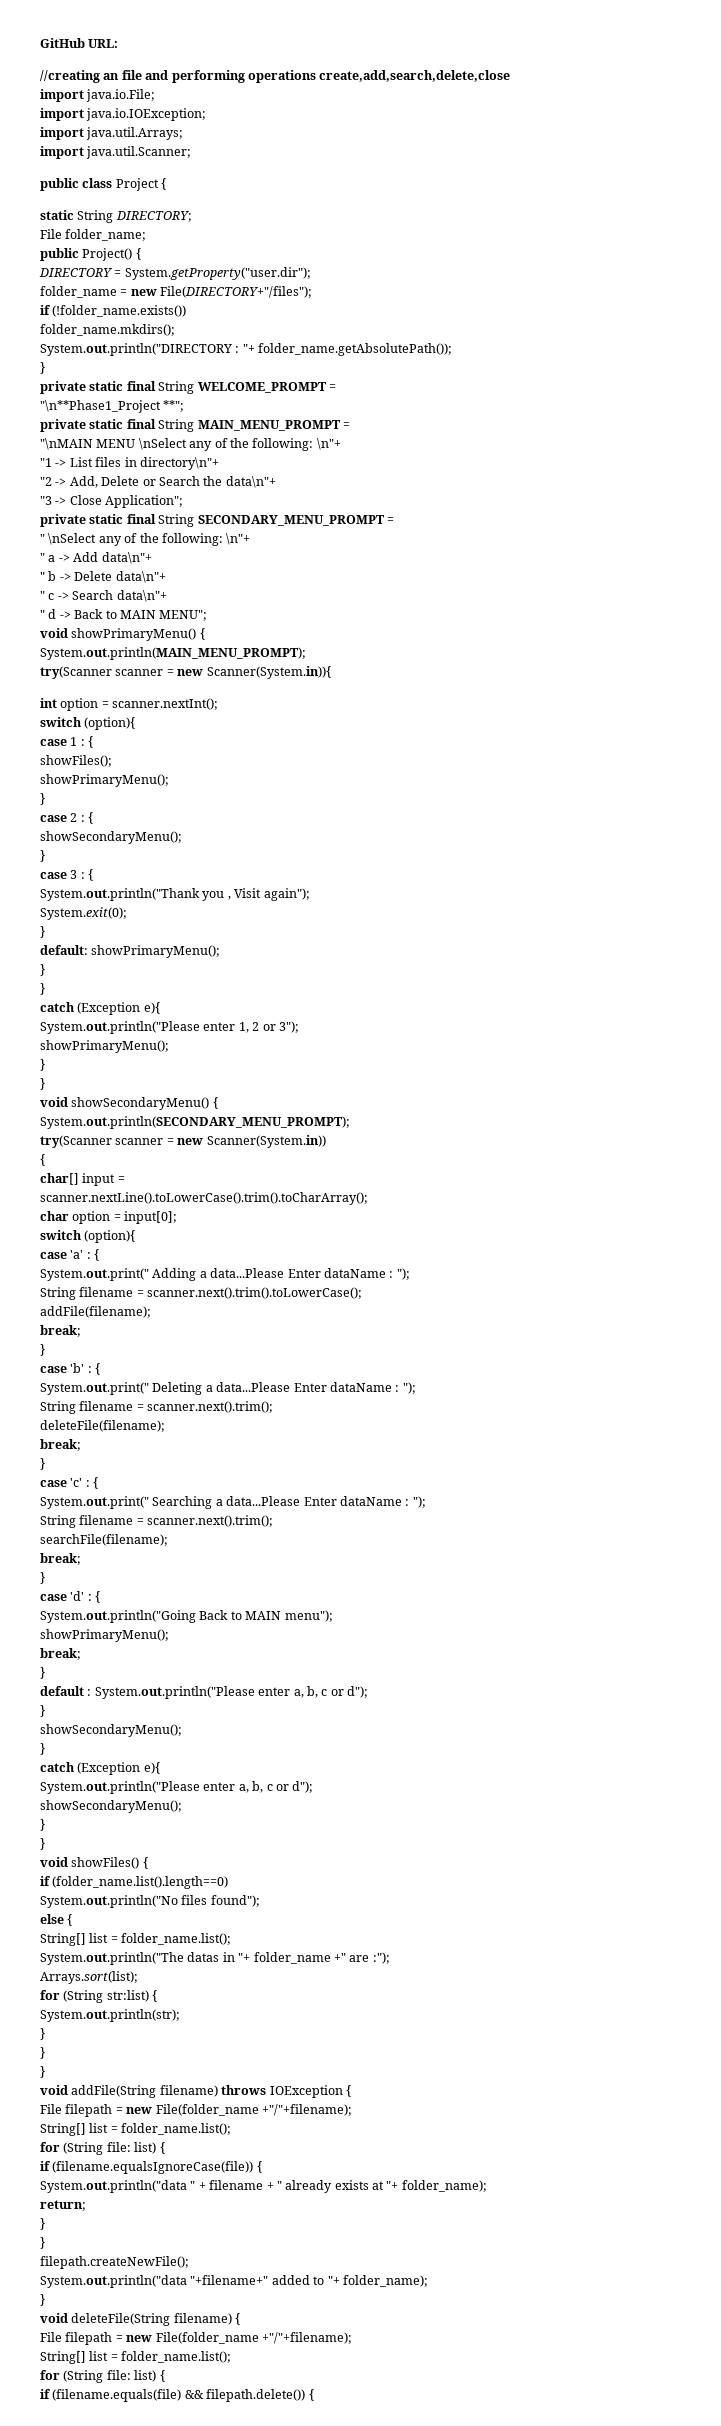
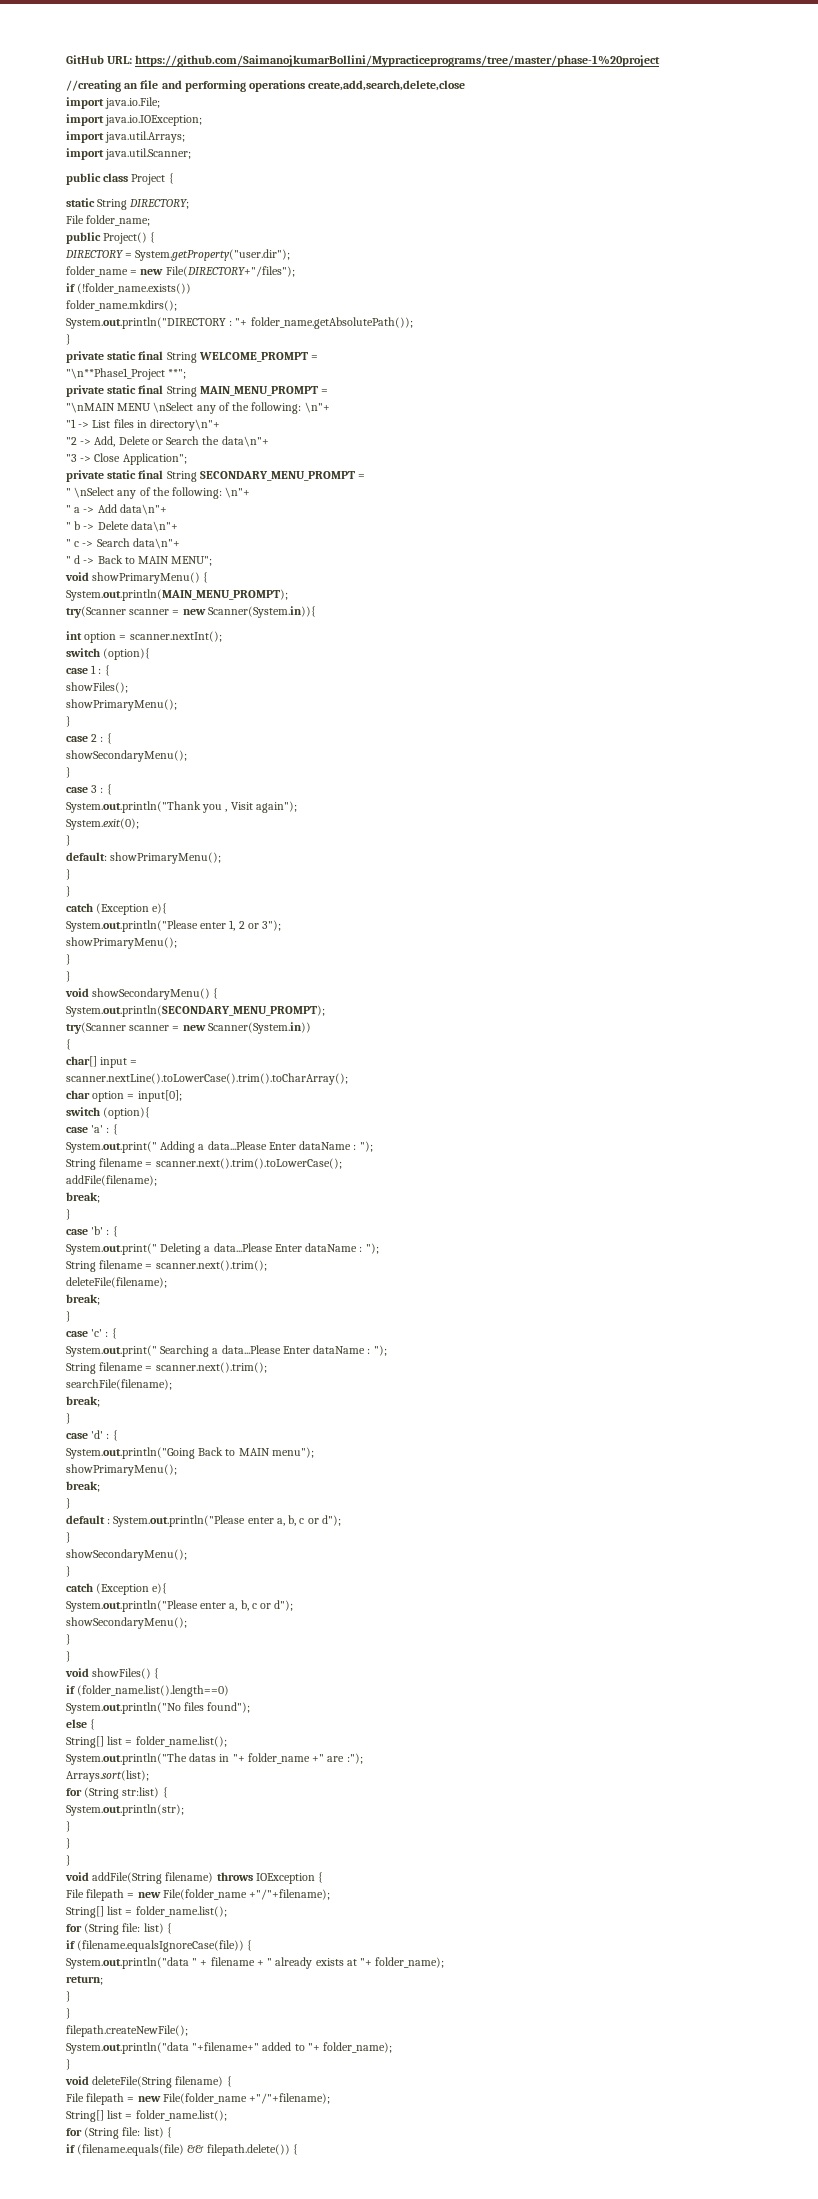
(119, 43) none -> [135,55,661,67] https://github.com/SaimanojkumarBollini/Mypracticeprograms/tree/master/phase-1%20project

